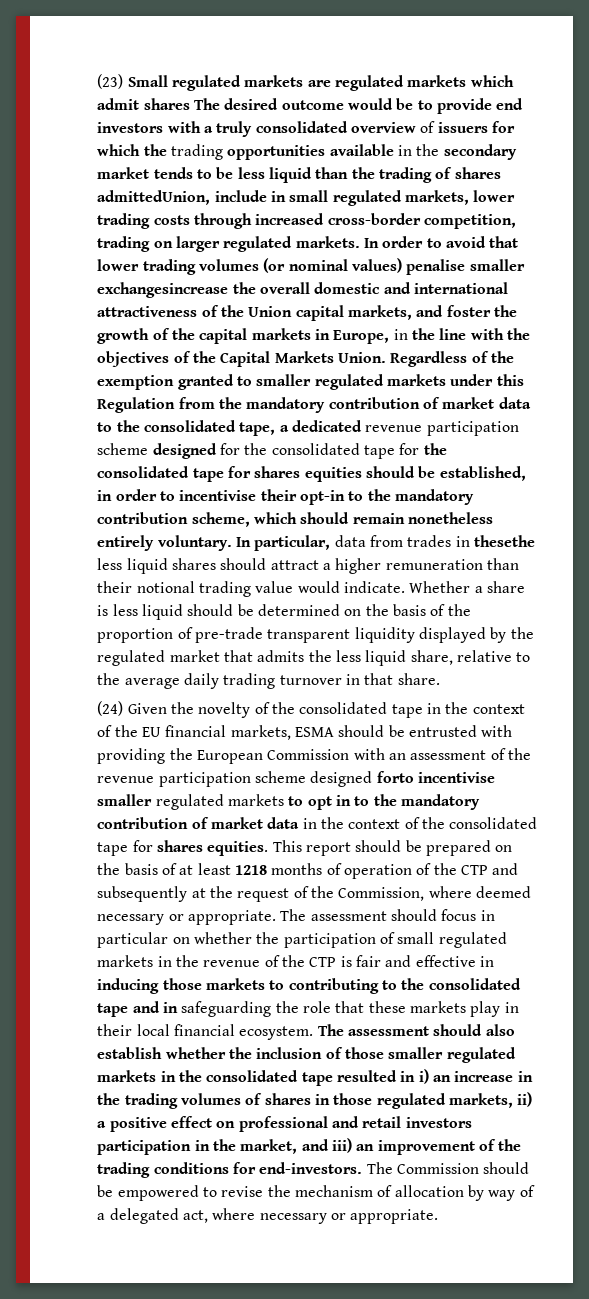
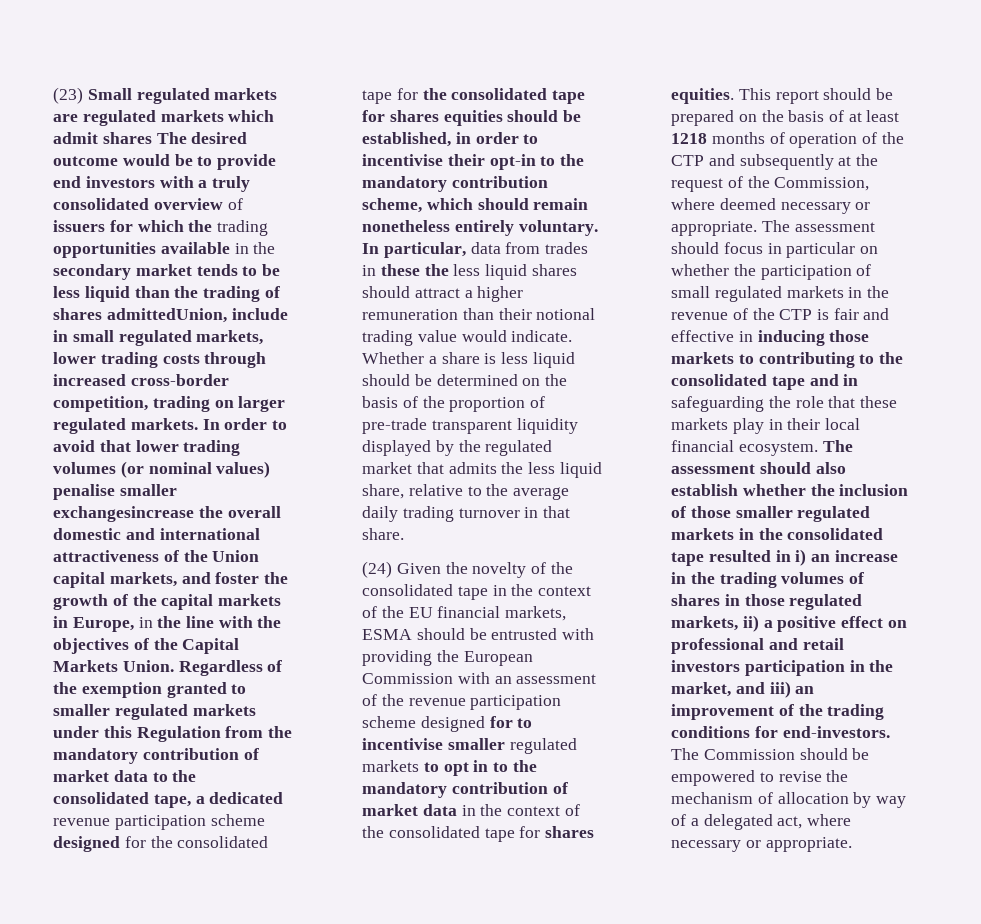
[473,535,535,547] thesethe -> [380,264,449,276] these the
[376,771,414,783] forto -> [489,716,533,728] for to

